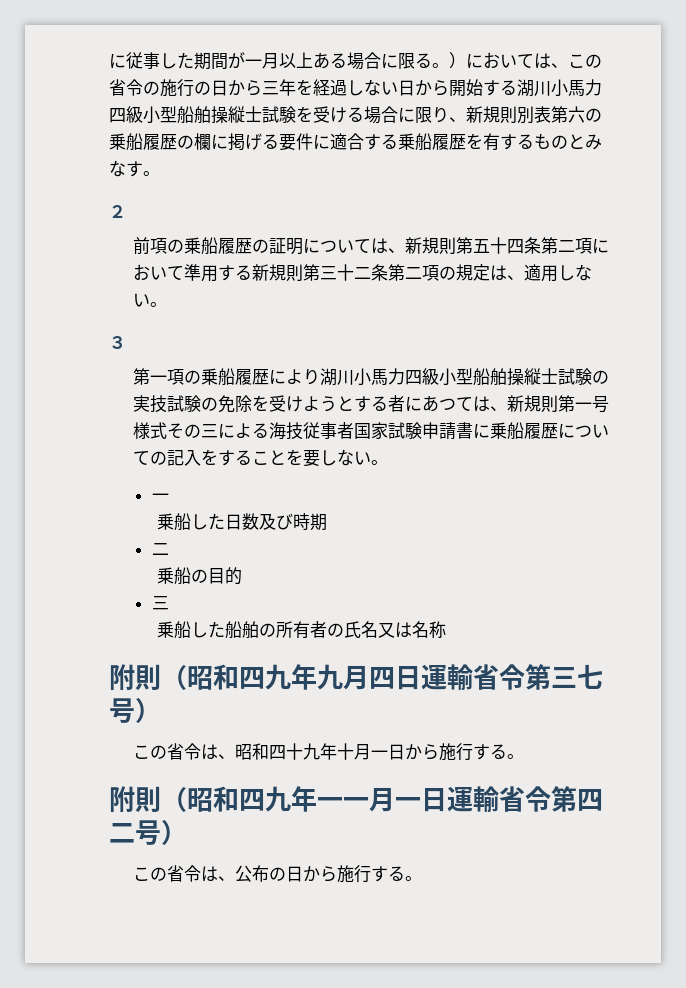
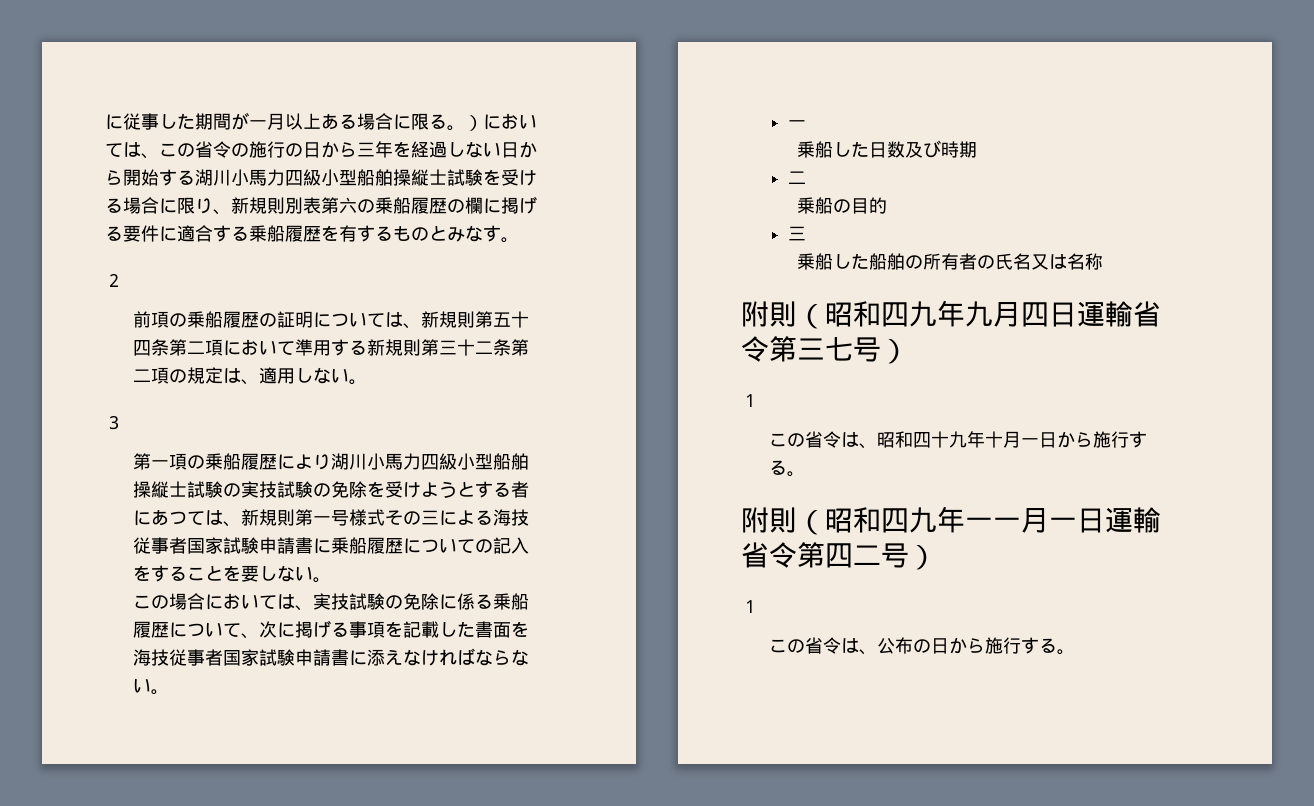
(389, 462) none -> [132,593,529,611] [132,620,529,639] [132,648,529,666] [132,678,169,695] // この場合においては、実技試験の免除に係る乗船履歴について、次に掲げる事項を記載した書面を海技従事者国家試験申請書に添えなければならない。
(161, 710) none -> [741,394,759,407] // １
(187, 832) none -> [741,600,759,613] // １

